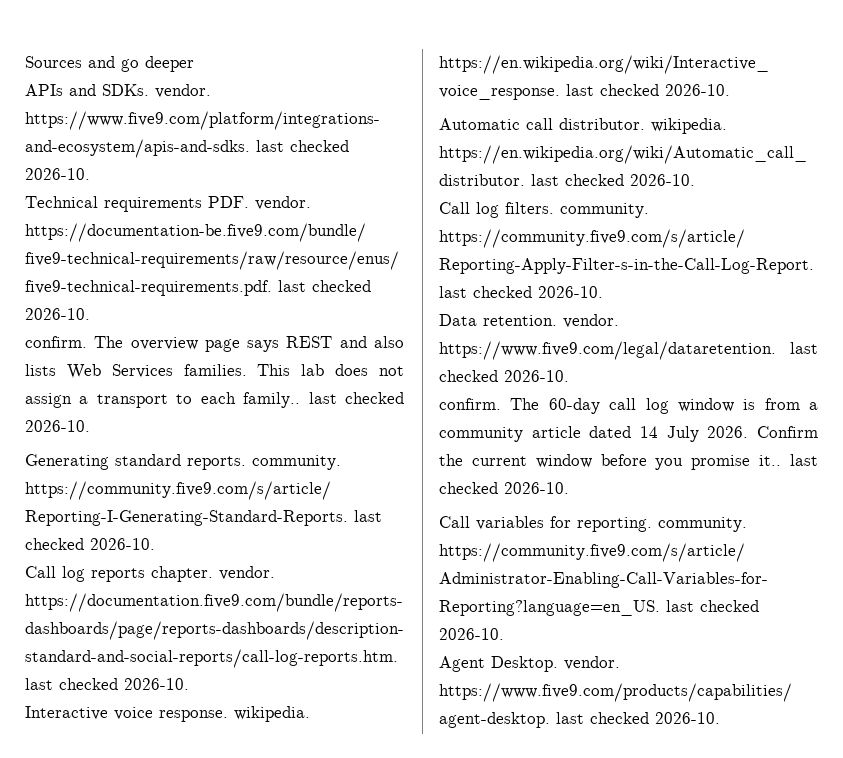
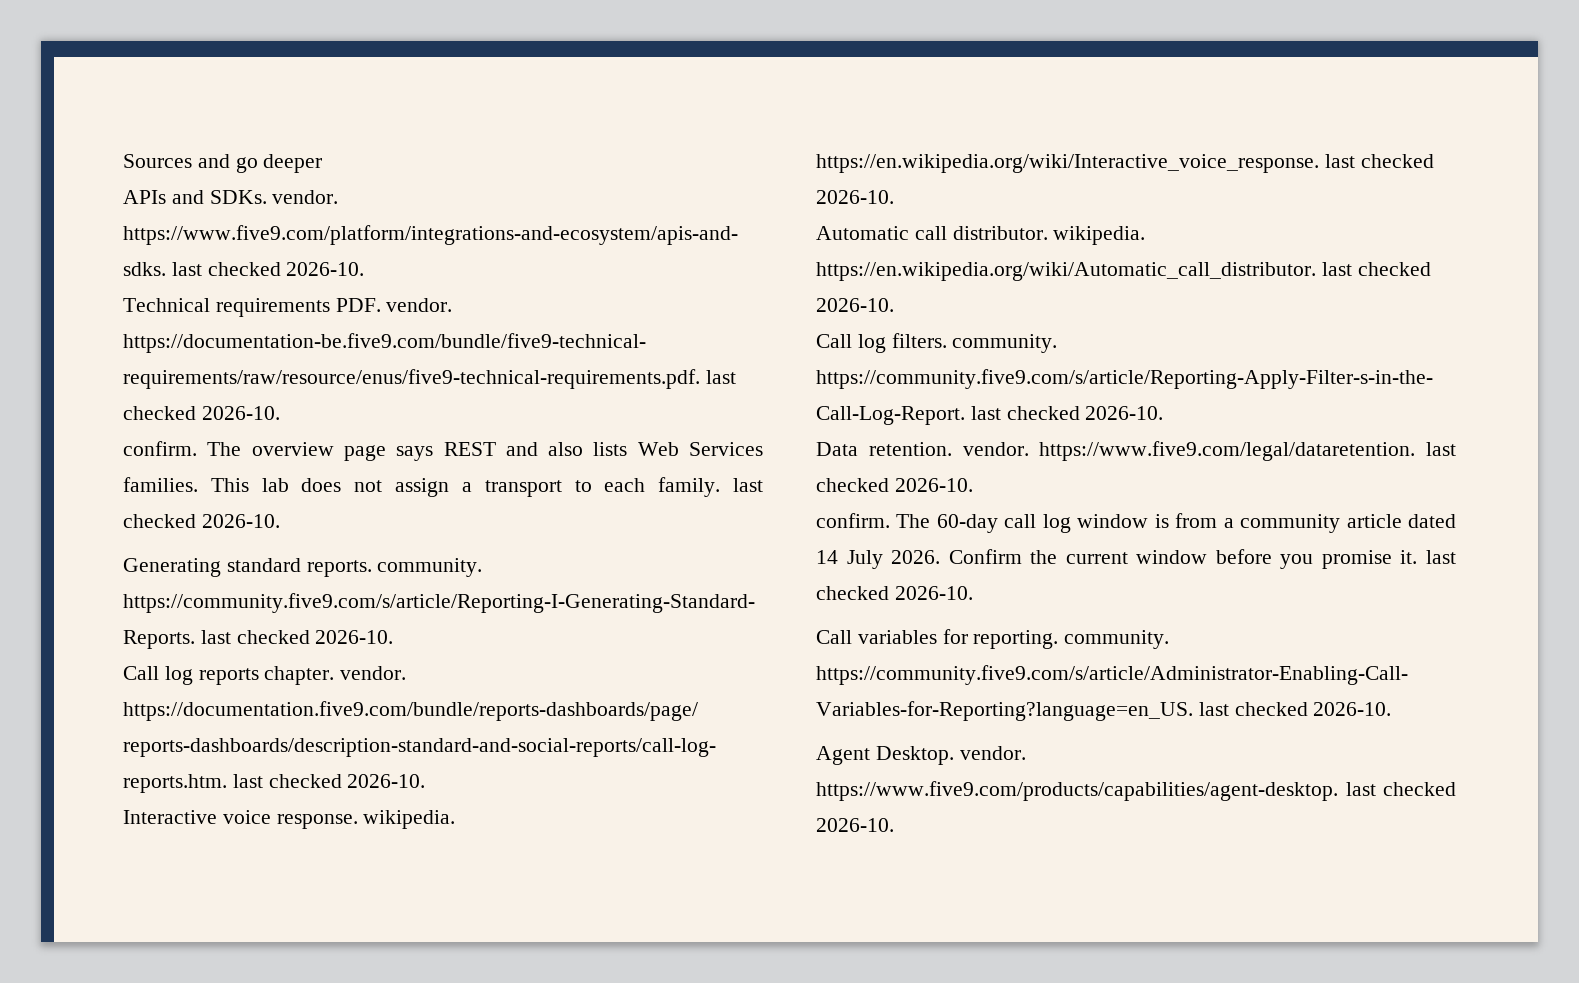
[243,392,301,408] family.. -> [658,477,721,497] family.
[759,455,782,466] it.. -> [1400,550,1418,564] it.

